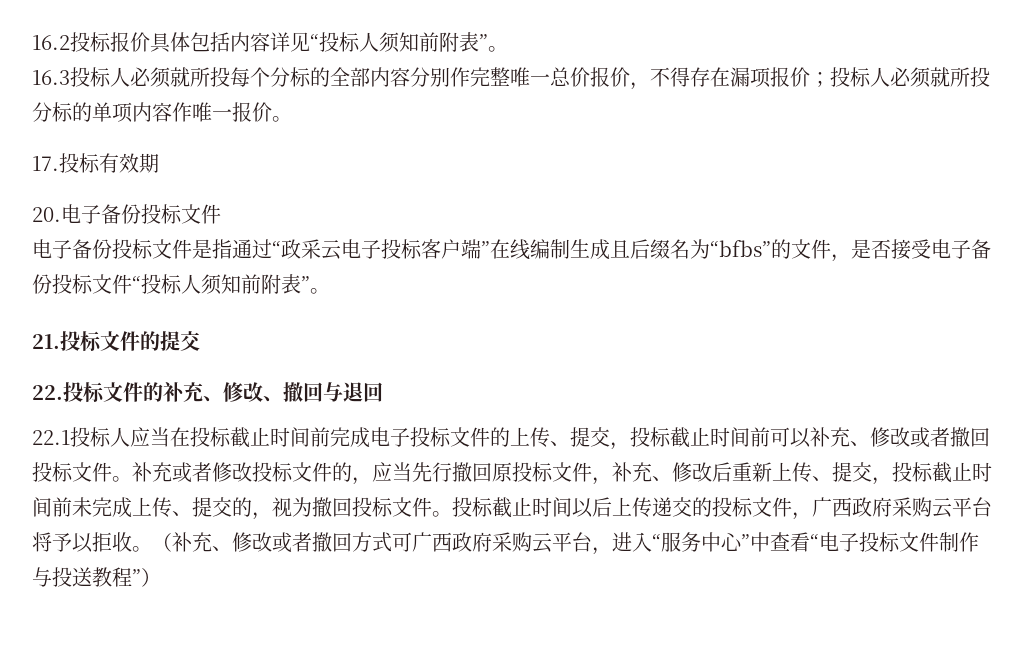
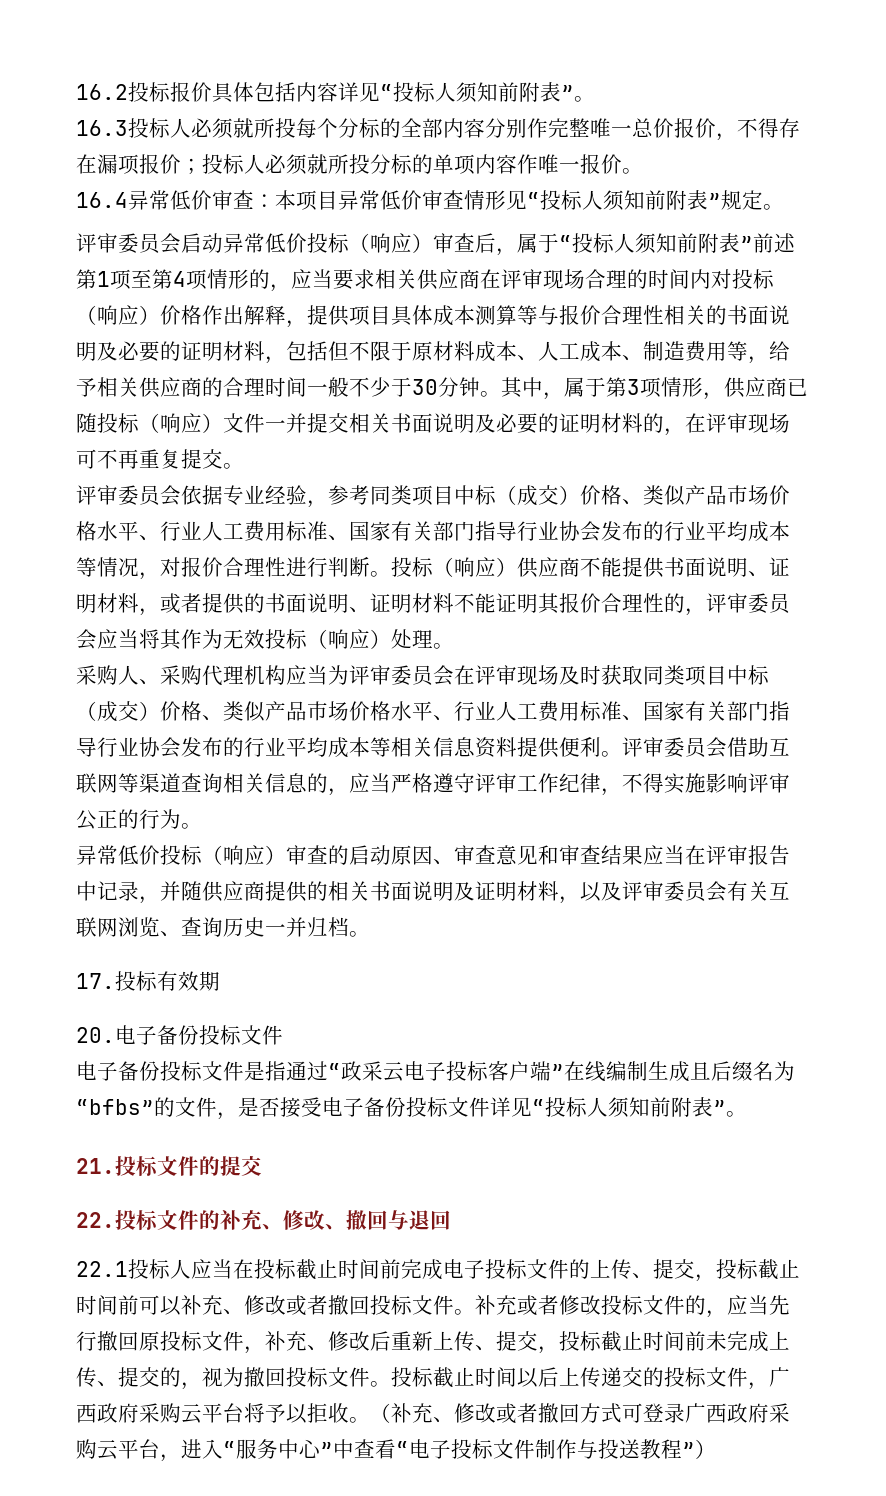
(292, 119) none -> [76,190,784,211] [76,233,795,256] [76,269,775,292] [76,305,790,328] [76,341,790,364] [76,377,808,400] [76,413,790,436] [76,449,244,469] [76,485,790,508] [76,521,790,542] [76,557,790,580] [76,593,791,616] [76,629,454,650] [76,665,770,686] [76,701,790,722] [76,737,790,758] [76,773,790,796] [76,809,202,830] [76,845,790,865] [76,881,790,904] [76,917,370,937] // 16.4异常低价审查：本项目异常低价审查情形见“投标人须知前附表”规定。 // 评审委员会启动异常低价投标（响应）审查后，属于“投标人须知前附表”前述第1项至第4项情形的，应当要求相关供应商在评审现场合理的时间内对投标（响应）价格作出解释，提供项目具体成本测算等与报价合理性相关的书面说明及必要的证明材料，包括但不限于原材料成本、人工成本、制造费用等，给予相关供应商的合理时间一般不少于30分钟。其中，属于第3项情形，供应商已随投标（响应）文件一并提交相关书面说明及必要的证明材料的，在评审现场可不再重复提交。 // 评审委员会依据专业经验，参考同类项目中标（成交）价格、类似产品市场价格水平、行业人工费用标准、国家有关部门指导行业协会发布的行业平均成本等情况，对报价合理性进行判断。投标（响应）供应商不能提供书面说明、证明材料，或者提供的书面说明、证明材料不能证明其报价合理性的，评审委员会应当将其作为无效投标（响应）处理。 // 采购人、采购代理机构应当为评审委员会在评审现场及时获取同类项目中标（成交）价格、类似产品市场价格水平、行业人工费用标准、国家有关部门指导行业协会发布的行业平均成本等相关信息资料提供便利。评审委员会借助互联网等渠道查询相关信息的，应当严格遵守评审工作纪律，不得实施影响评审公正的行为。 // 异常低价投标（响应）审查的启动原因、审查意见和审查结果应当在评审报告中记录，并随供应商提供的相关书面说明及证明材料，以及评审委员会有关互联网浏览、查询历史一并归档。
(132, 284) none -> [490,1097,532,1117] 详见
(412, 542) none -> [643,1403,685,1423] 登录

